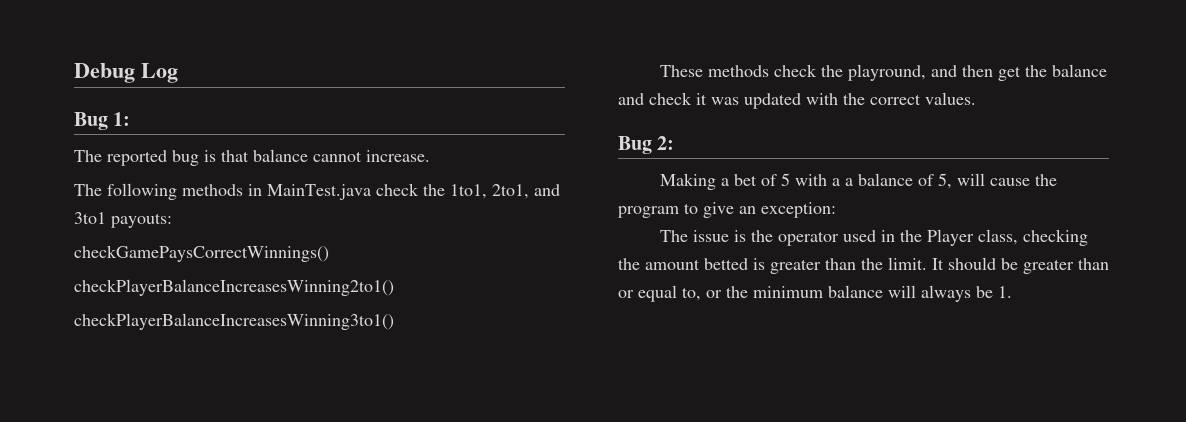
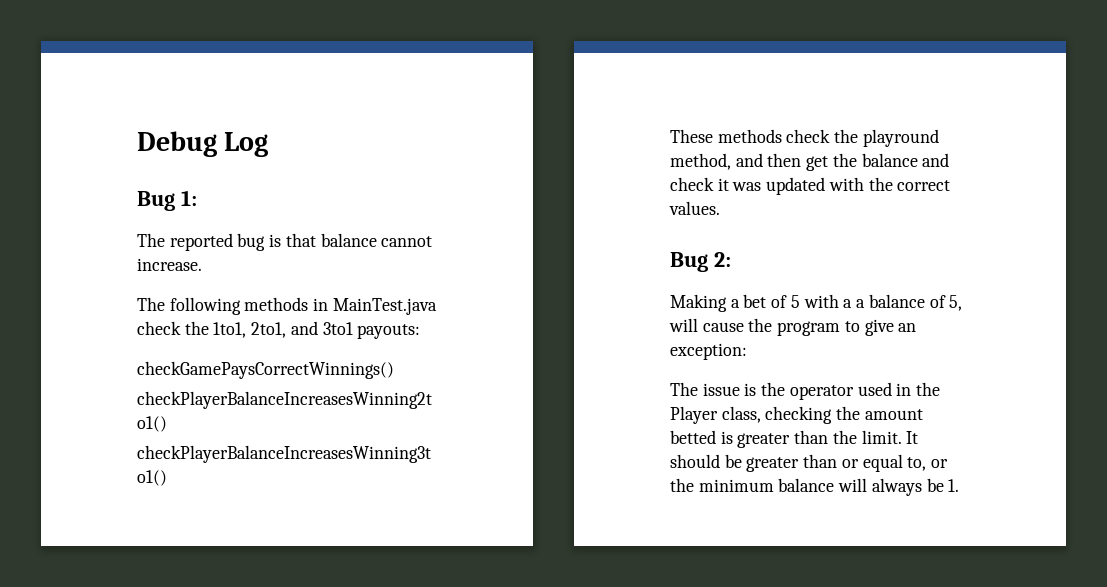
[847,64,926,81] playround, -> [862,129,939,147] [670,153,731,170] playround method,

